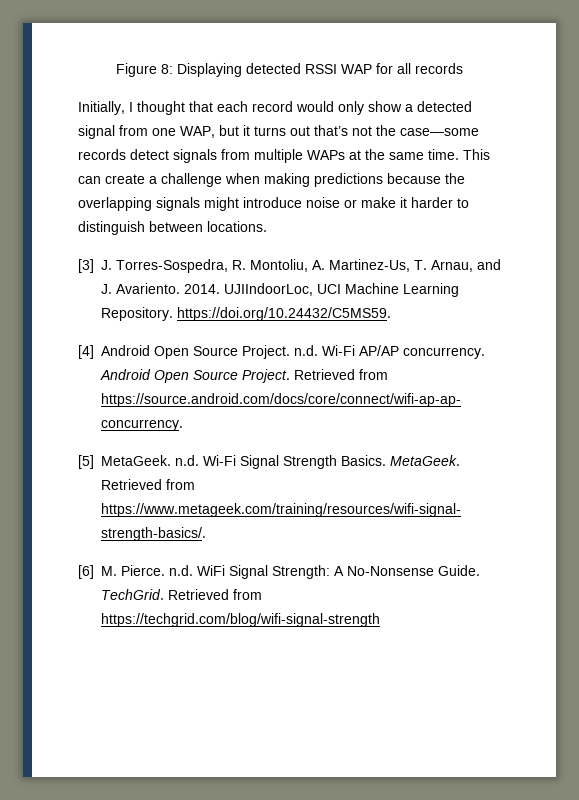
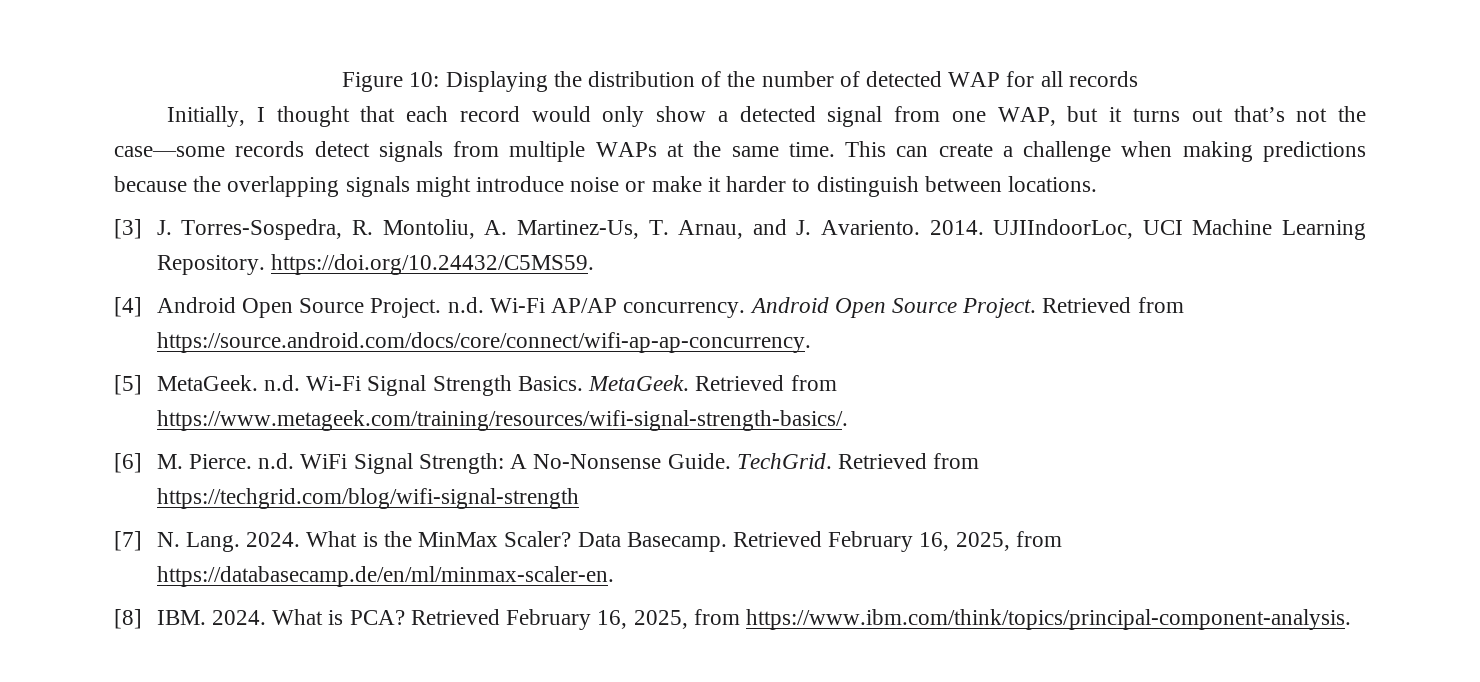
[161,63,337,77] 8: Displaying detected RSSI -> [409,71,943,92] 10: Displaying the distribution of the number of detected
(380, 620) none -> [114,531,1062,552] [156,566,614,587] [114,609,1351,630] // [7] N. Lang. 2024. What is the MinMax Scaler? Data Basecamp. Retrieved February 16, 2025, from https://databasecamp.de/en/ml/minmax-scaler-en. // [8] IBM. 2024. What is PCA? Retrieved February 16, 2025, from https://www.ibm.com/think/topics/principal-component-analysis.

